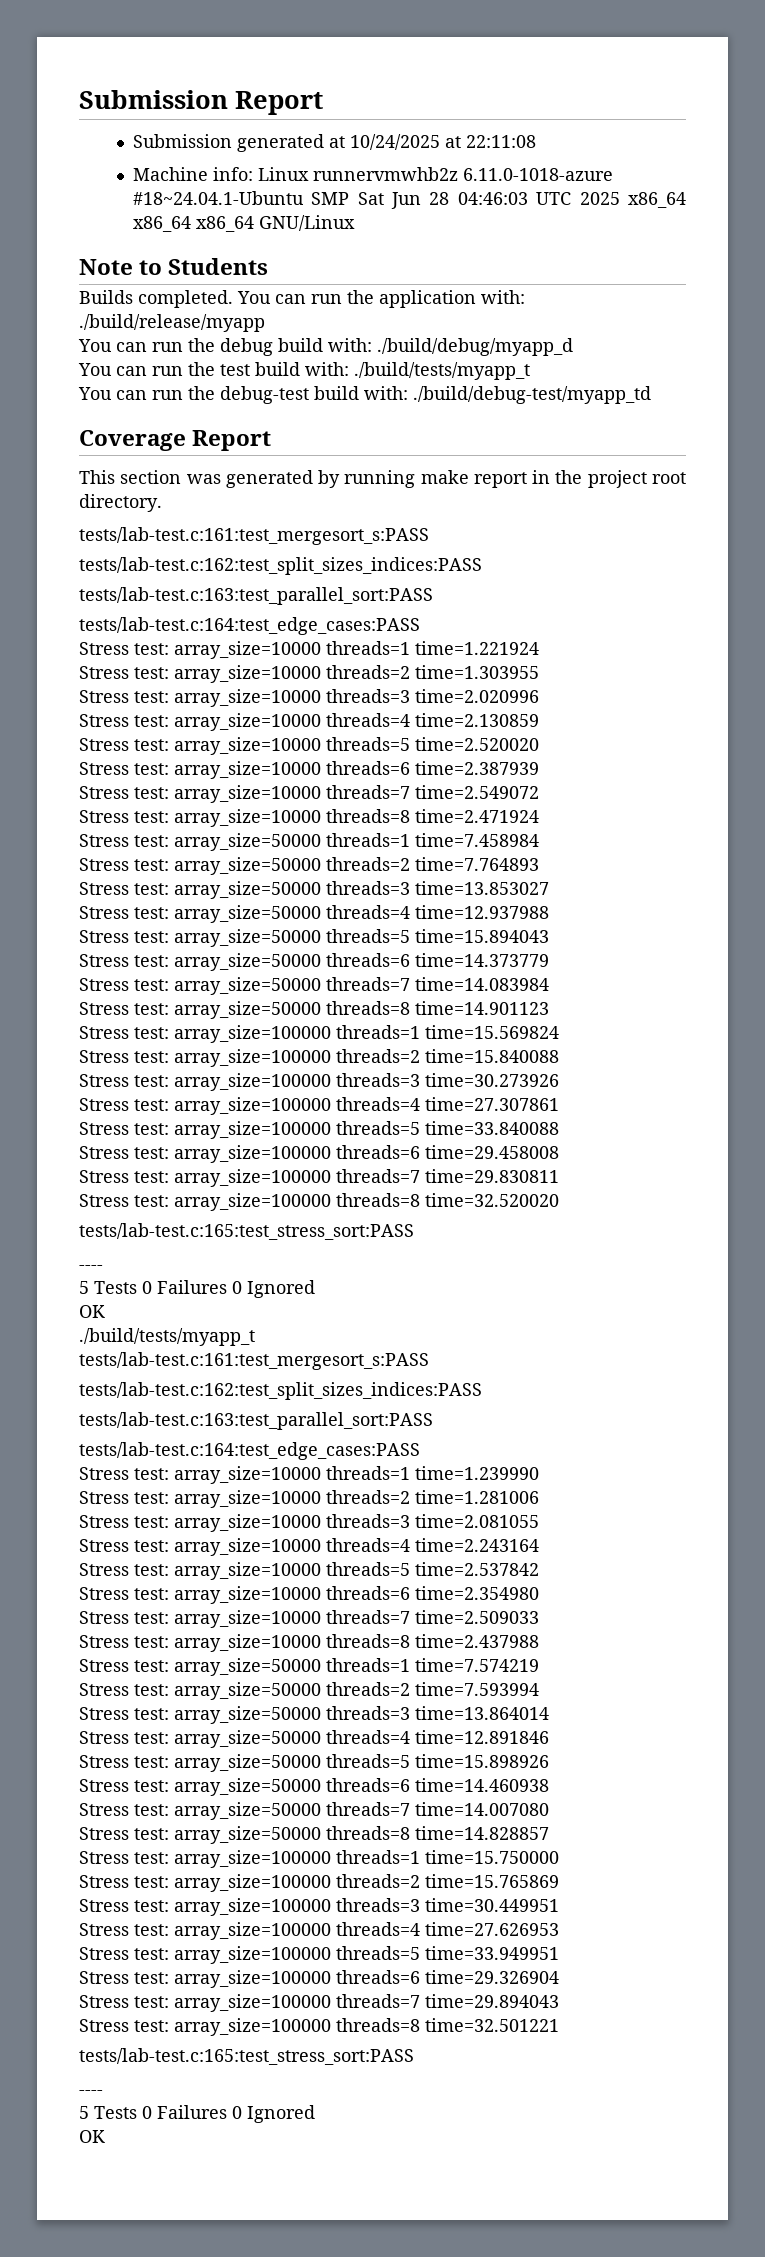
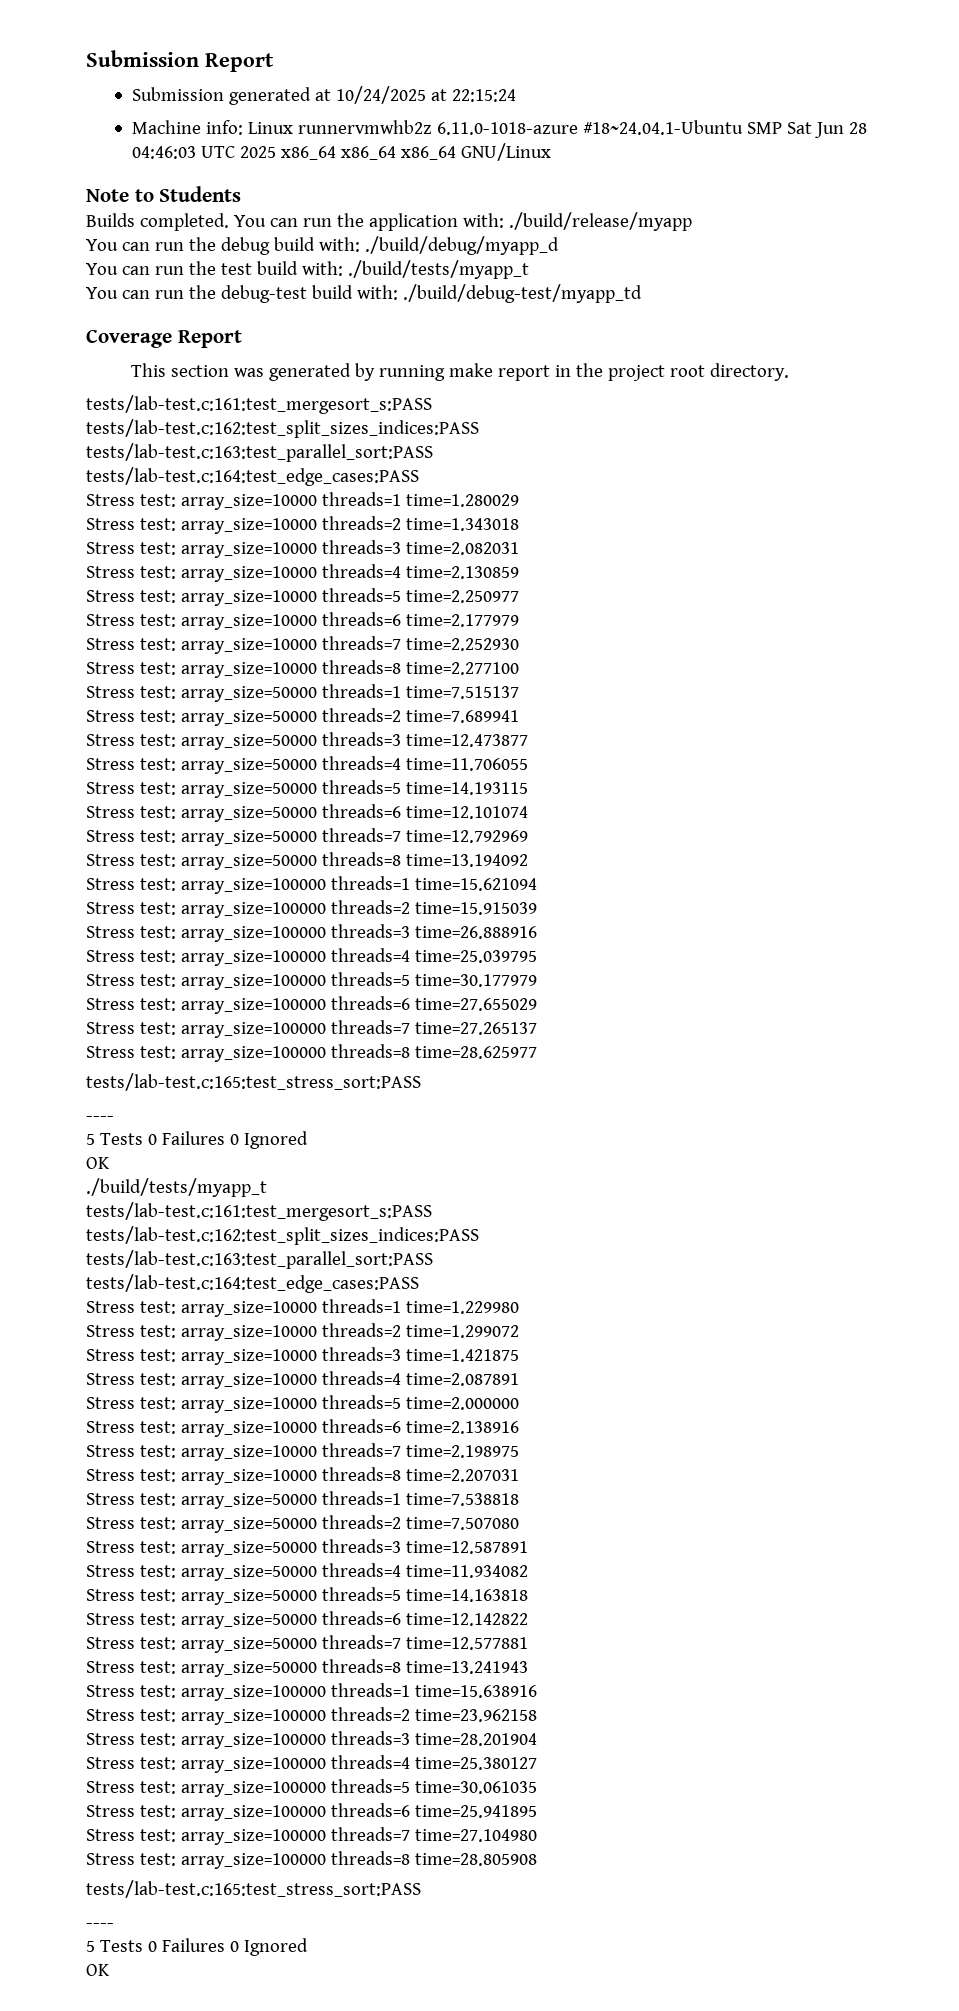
[465,135,536,148] 22:11:08 -> [451,89,516,102] 22:15:24
[415,641,539,655] [79,665,539,683] [79,689,539,707] time=1.221924 // Stress test: array_size=10000 threads=2 time=1.303955 // Stress test: array_size=10000 threads=3 time=2.020996 -> [405,494,519,507] [86,516,519,534] [86,540,519,558] time=1.280029 // Stress test: array_size=10000 threads=2 time=1.343018 // Stress test: array_size=10000 threads=3 time=2.082031
[415,737,539,751] [79,761,539,779] [79,785,539,803] [79,809,539,827] [79,833,539,851] [79,857,539,875] [79,881,549,899] [79,905,549,923] [79,929,549,947] [79,953,549,971] [79,977,549,995] [79,1001,549,1019] [79,1025,559,1043] [79,1049,559,1067] [79,1073,559,1091] [79,1097,559,1115] [79,1121,559,1139] [79,1145,559,1163] [79,1169,559,1187] [79,1193,559,1211] time=2.520020 // Stress test: array_size=10000 threads=6 time=2.387939 // Stress test: array_size=10000 threads=7 time=2.549072 // Stress test: array_size=10000 threads=8 time=2.471924 // Stress test: array_size=50000 threads=1 time=7.458984 // Stress test: array_size=50000 threads=2 time=7.764893 // Stress test: array_size=50000 threads=3 time=13.853027 // Stress test: array_size=50000 threads=4 time=12.937988 // Stress test: array_size=50000 threads=5 time=15.894043 // Stress test: array_size=50000 threads=6 time=14.373779 // Stress test: array_size=50000 threads=7 time=14.083984 // Stress test: array_size=50000 threads=8 time=14.901123 // Stress test: array_size=100000 threads=1 time=15.569824 // Stress test: array_size=100000 threads=2 time=15.840088 // Stress test: array_size=100000 threads=3 time=30.273926 // Stress test: array_size=100000 threads=4 time=27.307861 // Stress test: array_size=100000 threads=5 time=33.840088 // Stress test: array_size=100000 threads=6 time=29.458008 // Stress test: array_size=100000 threads=7 time=29.830811 // Stress test: array_size=100000 threads=8 time=32.520020 -> [405,590,519,603] [86,612,519,630] [86,636,519,654] [86,660,519,678] [86,684,519,702] [86,708,519,726] [86,732,528,750] [86,756,528,774] [86,780,528,798] [86,804,528,822] [86,828,528,846] [86,852,528,870] [86,876,537,894] [86,900,537,918] [86,924,537,942] [86,948,537,966] [86,972,537,990] [86,996,537,1014] [86,1020,537,1038] [86,1044,537,1062] time=2.250977 // Stress test: array_size=10000 threads=6 time=2.177979 // Stress test: array_size=10000 threads=7 time=2.252930 // Stress test: array_size=10000 threads=8 time=2.277100 // Stress test: array_size=50000 threads=1 time=7.515137 // Stress test: array_size=50000 threads=2 time=7.689941 // Stress test: array_size=50000 threads=3 time=12.473877 // Stress test: array_size=50000 threads=4 time=11.706055 // Stress test: array_size=50000 threads=5 time=14.193115 // Stress test: array_size=50000 threads=6 time=12.101074 // Stress test: array_size=50000 threads=7 time=12.792969 // Stress test: array_size=50000 threads=8 time=13.194092 // Stress test: array_size=100000 threads=1 time=15.621094 // Stress test: array_size=100000 threads=2 time=15.915039 // Stress test: array_size=100000 threads=3 time=26.888916 // Stress test: array_size=100000 threads=4 time=25.039795 // Stress test: array_size=100000 threads=5 time=30.177979 // Stress test: array_size=100000 threads=6 time=27.655029 // Stress test: array_size=100000 threads=7 time=27.265137 // Stress test: array_size=100000 threads=8 time=28.625977
[415,1466,539,1480] [79,1490,539,1508] [79,1514,539,1532] [79,1538,539,1556] [79,1562,539,1580] [79,1586,539,1604] [79,1610,539,1628] [79,1634,539,1652] [79,1658,539,1676] [79,1682,539,1700] [79,1706,549,1724] [79,1730,549,1748] [79,1754,549,1772] [79,1778,549,1796] [79,1802,549,1820] [79,1826,549,1844] [79,1850,559,1868] [79,1874,559,1892] [79,1898,559,1916] [79,1922,559,1940] [79,1946,559,1964] [79,1970,559,1988] [79,1994,559,2012] [79,2018,559,2036] time=1.239990 // Stress test: array_size=10000 threads=2 time=1.281006 // Stress test: array_size=10000 threads=3 time=2.081055 // Stress test: array_size=10000 threads=4 time=2.243164 // Stress test: array_size=10000 threads=5 time=2.537842 // Stress test: array_size=10000 threads=6 time=2.354980 // Stress test: array_size=10000 threads=7 time=2.509033 // Stress test: array_size=10000 threads=8 time=2.437988 // Stress test: array_size=50000 threads=1 time=7.574219 // Stress test: array_size=50000 threads=2 time=7.593994 // Stress test: array_size=50000 threads=3 time=13.864014 // Stress test: array_size=50000 threads=4 time=12.891846 // Stress test: array_size=50000 threads=5 time=15.898926 // Stress test: array_size=50000 threads=6 time=14.460938 // Stress test: array_size=50000 threads=7 time=14.007080 // Stress test: array_size=50000 threads=8 time=14.828857 // Stress test: array_size=100000 threads=1 time=15.750000 // Stress test: array_size=100000 threads=2 time=15.765869 // Stress test: array_size=100000 threads=3 time=30.449951 // Stress test: array_size=100000 threads=4 time=27.626953 // Stress test: array_size=100000 threads=5 time=33.949951 // Stress test: array_size=100000 threads=6 time=29.326904 // Stress test: array_size=100000 threads=7 time=29.894043 // Stress test: array_size=100000 threads=8 time=32.501221 -> [405,1301,519,1314] [86,1323,519,1341] [86,1347,519,1365] [86,1371,519,1389] [86,1395,519,1413] [86,1419,519,1437] [86,1443,519,1461] [86,1467,519,1485] [86,1491,519,1509] [86,1515,519,1533] [86,1539,528,1557] [86,1563,528,1581] [86,1587,528,1605] [86,1611,528,1629] [86,1635,528,1653] [86,1659,528,1677] [86,1683,537,1701] [86,1707,537,1725] [86,1731,537,1749] [86,1755,537,1773] [86,1779,537,1797] [86,1803,537,1821] [86,1827,537,1845] [86,1851,537,1869] time=1.229980 // Stress test: array_size=10000 threads=2 time=1.299072 // Stress test: array_size=10000 threads=3 time=1.421875 // Stress test: array_size=10000 threads=4 time=2.087891 // Stress test: array_size=10000 threads=5 time=2.000000 // Stress test: array_size=10000 threads=6 time=2.138916 // Stress test: array_size=10000 threads=7 time=2.198975 // Stress test: array_size=10000 threads=8 time=2.207031 // Stress test: array_size=50000 threads=1 time=7.538818 // Stress test: array_size=50000 threads=2 time=7.507080 // Stress test: array_size=50000 threads=3 time=12.587891 // Stress test: array_size=50000 threads=4 time=11.934082 // Stress test: array_size=50000 threads=5 time=14.163818 // Stress test: array_size=50000 threads=6 time=12.142822 // Stress test: array_size=50000 threads=7 time=12.577881 // Stress test: array_size=50000 threads=8 time=13.241943 // Stress test: array_size=100000 threads=1 time=15.638916 // Stress test: array_size=100000 threads=2 time=23.962158 // Stress test: array_size=100000 threads=3 time=28.201904 // Stress test: array_size=100000 threads=4 time=25.380127 // Stress test: array_size=100000 threads=5 time=30.061035 // Stress test: array_size=100000 threads=6 time=25.941895 // Stress test: array_size=100000 threads=7 time=27.104980 // Stress test: array_size=100000 threads=8 time=28.805908

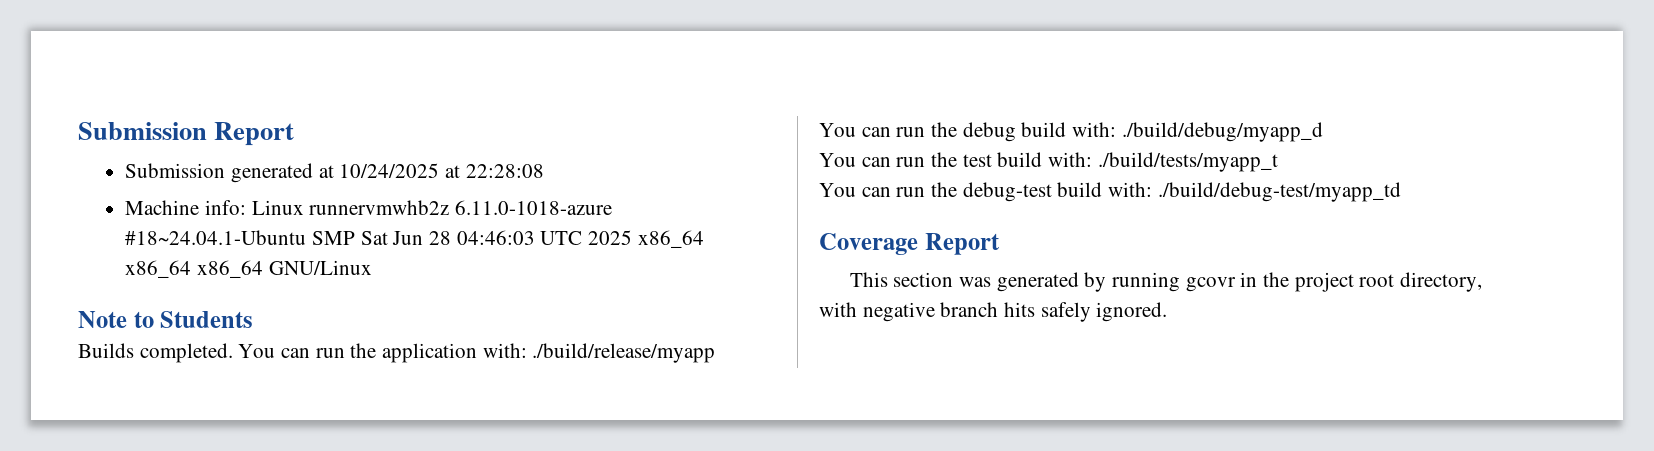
[451,89,516,102] 22:15:24 -> [465,164,544,178] 22:28:08
[448,363,550,381] make report -> [1185,277,1236,292] gcovr
[709,363,789,381] [86,395,432,414] [86,419,479,438] [86,443,433,462] [86,467,419,486] [86,492,519,510] [86,516,519,534] [86,540,519,558] [86,564,519,582] [86,588,519,606] [86,612,519,630] [86,636,519,654] [86,660,519,678] [86,684,519,702] [86,708,519,726] [86,732,528,750] [86,756,528,774] [86,780,528,798] [86,804,528,822] [86,828,528,846] [86,852,528,870] [86,876,537,894] [86,900,537,918] [86,924,537,942] [86,948,537,966] [86,972,537,990] [86,996,537,1014] [86,1020,537,1038] [86,1044,537,1062] [86,1073,421,1091] [86,1116,114,1121] [86,1131,308,1149] [86,1157,110,1169] [86,1178,267,1197] [86,1202,432,1221] [86,1226,479,1245] [86,1250,433,1269] [86,1274,419,1293] [86,1299,519,1317] [86,1323,519,1341] [86,1347,519,1365] [86,1371,519,1389] [86,1395,519,1413] [86,1419,519,1437] [86,1443,519,1461] [86,1467,519,1485] [86,1491,519,1509] [86,1515,519,1533] [86,1539,528,1557] [86,1563,528,1581] [86,1587,528,1605] [86,1611,528,1629] [86,1635,528,1653] [86,1659,528,1677] [86,1683,537,1701] [86,1707,537,1725] [86,1731,537,1749] [86,1755,537,1773] [86,1779,537,1797] [86,1803,537,1821] [86,1827,537,1845] [86,1851,537,1869] [86,1880,421,1898] [86,1923,114,1928] [86,1938,308,1956] [86,1964,110,1976] directory. // tests/lab-test.c:161:test_mergesort_s:PASS // tests/lab-test.c:162:test_split_sizes_indices:PASS // tests/lab-test.c:163:test_parallel_sort:PASS // tests/lab-test.c:164:test_edge_cases:PASS // Stress test: array_size=10000 threads=1 time=1.280029 // Stress test: array_size=10000 threads=2 time=1.343018 // Stress test: array_size=10000 threads=3 time=2.082031 // Stress test: array_size=10000 threads=4 time=2.130859 // Stress test: array_size=10000 threads=5 time=2.250977 // Stress test: array_size=10000 threads=6 time=2.177979 // Stress test: array_size=10000 threads=7 time=2.252930 // Stress test: array_size=10000 threads=8 time=2.277100 // Stress test: array_size=50000 threads=1 time=7.515137 // Stress test: array_size=50000 threads=2 time=7.689941 // Stress test: array_size=50000 threads=3 time=12.473877 // Stress test: array_size=50000 threads=4 time=11.706055 // Stress test: array_size=50000 threads=5 time=14.193115 // Stress test: array_size=50000 threads=6 time=12.101074 // Stress test: array_size=50000 threads=7 time=12.792969 // Stress test: array_size=50000 threads=8 time=13.194092 // Stress test: array_size=100000 threads=1 time=15.621094 // Stress test: array_size=100000 threads=2 time=15.915039 // Stress test: array_size=100000 threads=3 time=26.888916 // Stress test: array_size=100000 threads=4 time=25.039795 // Stress test: array_size=100000 threads=5 time=30.177979 // Stress test: array_size=100000 threads=6 time=27.655029 // Stress test: array_size=100000 threads=7 time=27.265137 // Stress test: array_size=100000 threads=8 time=28.625977 // tests/lab-test.c:165:test_stress_sort:PASS // ---- // 5 Tests 0 Failures 0 Ignored // OK // ./build/tests/myapp_t // tests/lab-test.c:161:test_mergesort_s:PASS // tests/lab-test.c:162:test_split_sizes_indices:PASS // tests/lab-test.c:163:test_parallel_sort:PASS // tests/lab-test.c:164:test_edge_cases:PASS // Stress test: array_size=10000 threads=1 time=1.229980 // Stress test: array_size=10000 threads=2 time=1.299072 // Stress test: array_size=10000 threads=3 time=1.421875 // Stress test: array_size=10000 threads=4 time=2.087891 // Stress test: array_size=10000 threads=5 time=2.000000 // Stress test: array_size=10000 threads=6 time=2.138916 // Stress test: array_size=10000 threads=7 time=2.198975 // Stress test: array_size=10000 threads=8 time=2.207031 // Stress test: array_size=50000 threads=1 time=7.538818 // Stress test: array_size=50000 threads=2 time=7.507080 // Stress test: array_size=50000 threads=3 time=12.587891 // Stress test: array_size=50000 threads=4 time=11.934082 // Stress test: array_size=50000 threads=5 time=14.163818 // Stress test: array_size=50000 threads=6 time=12.142822 // Stress test: array_size=50000 threads=7 time=12.577881 // Stress test: array_size=50000 threads=8 time=13.241943 // Stress test: array_size=100000 threads=1 time=15.638916 // Stress test: array_size=100000 threads=2 time=23.962158 // Stress test: array_size=100000 threads=3 time=28.201904 // Stress test: array_size=100000 threads=4 time=25.380127 // Stress test: array_size=100000 threads=5 time=30.061035 // Stress test: array_size=100000 threads=6 time=25.941895 // Stress test: array_size=100000 threads=7 time=27.104980 // Stress test: array_size=100000 threads=8 time=28.805908 // tests/lab-test.c:165:test_stress_sort:PASS // ---- // 5 Tests 0 Failures 0 Ignored // OK -> [1400,272,1483,292] [819,302,1168,322] directory, with negative branch hits safely ignored.

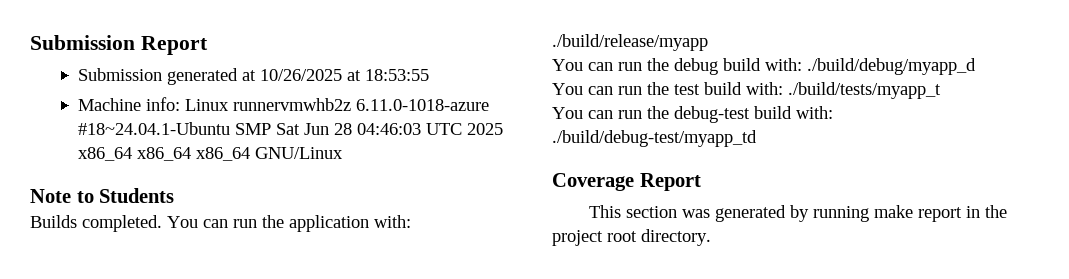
[339,163,544,178] 10/24/2025 at 22:28:08 -> [260,69,430,81] 10/26/2025 at 18:53:55
[1185,277,1236,292] gcovr -> [873,205,962,222] make report
[1400,272,1483,292] [819,302,1168,322] directory, with negative branch hits safely ignored. -> [641,229,711,246] directory.

